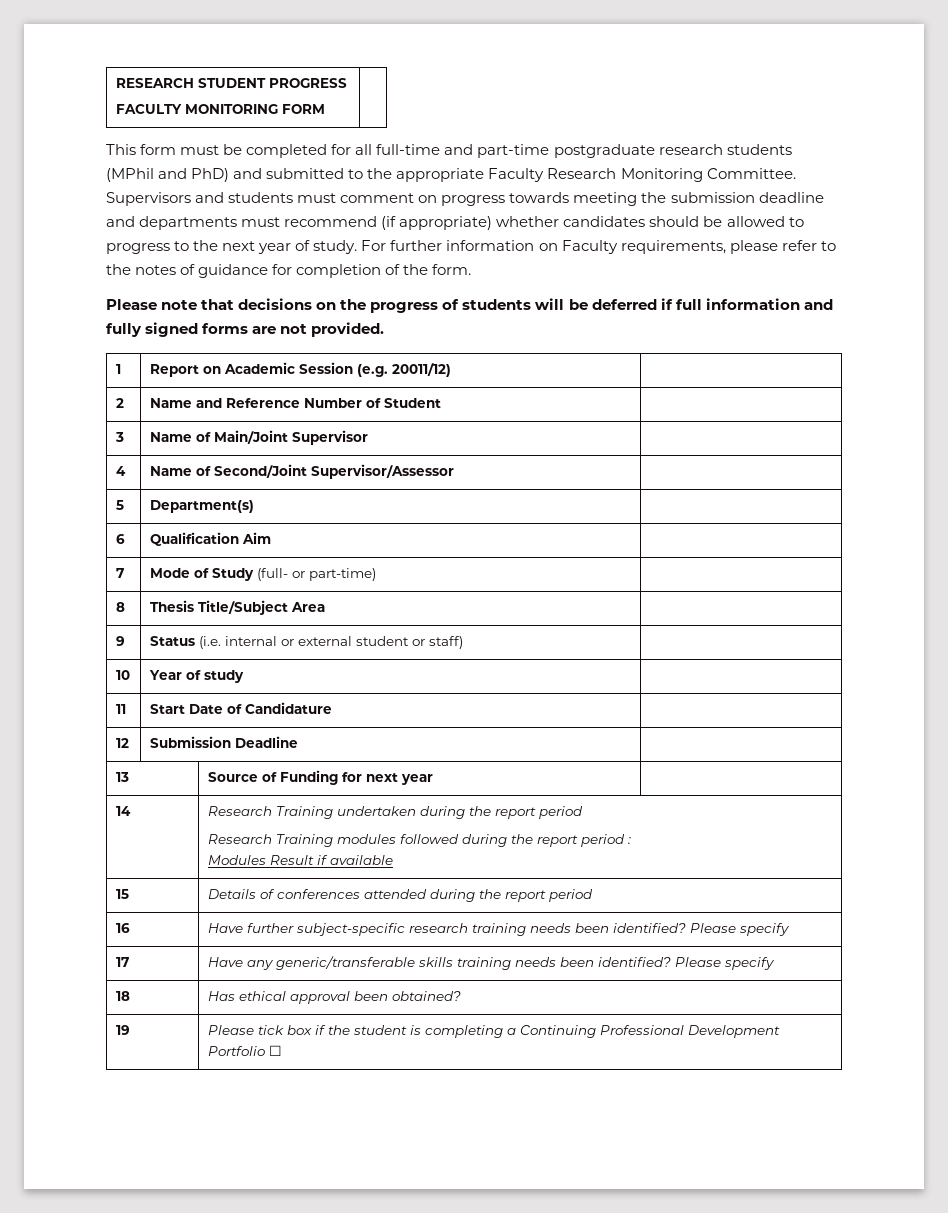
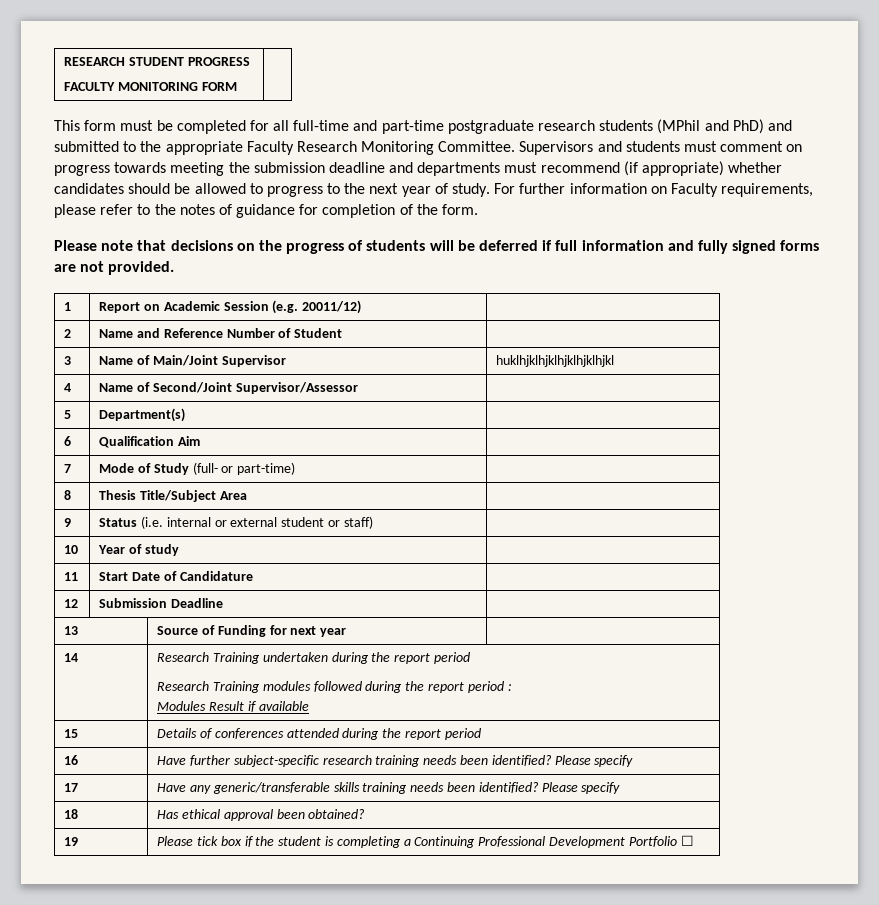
(368, 437) none -> [496,355,615,367] huklhjklhjklhjklhjklhjkl

